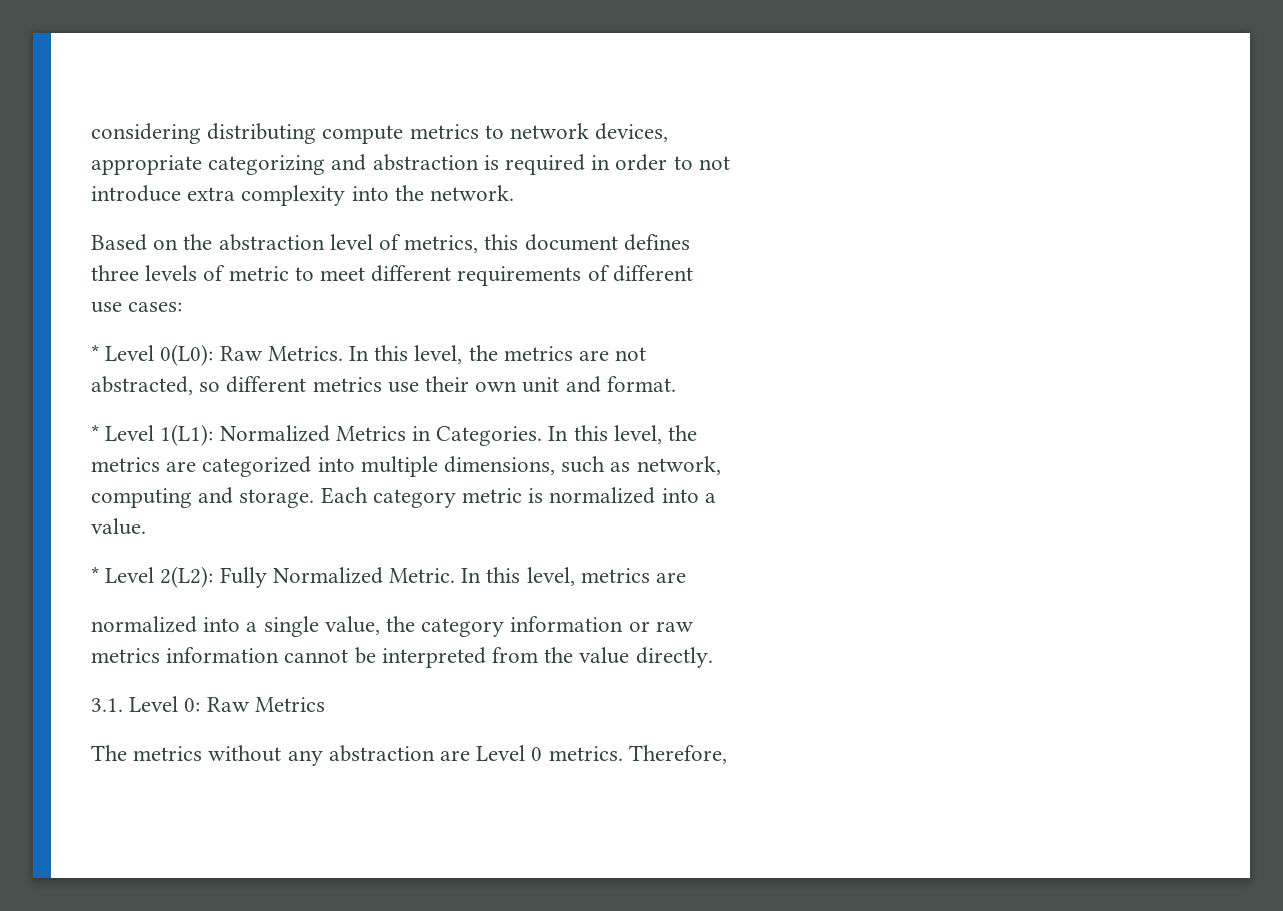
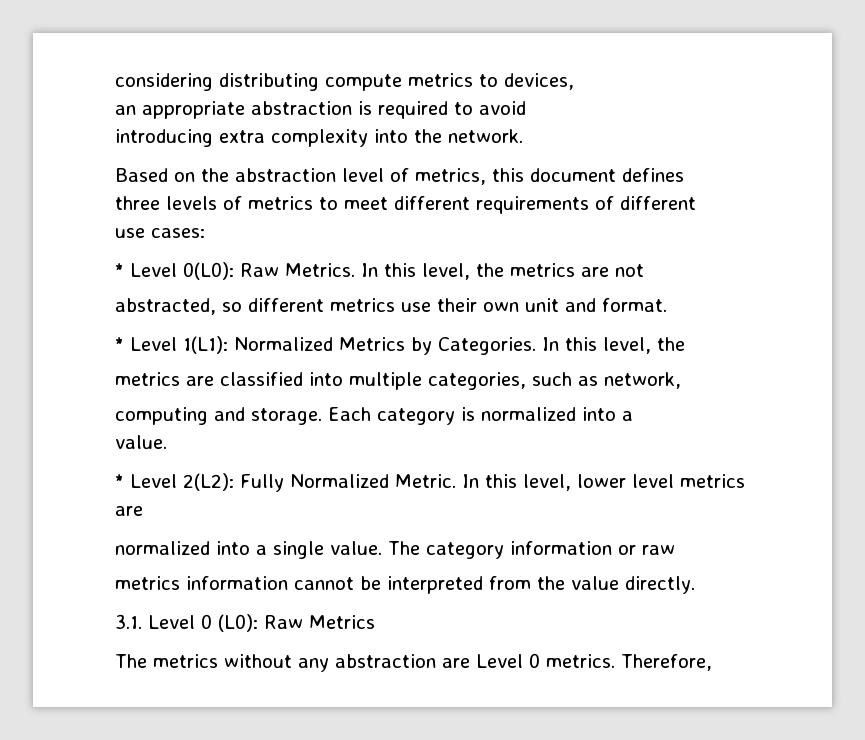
[510,123,590,139] network -> (498, 80) none
[91,154,730,175] [91,185,181,202] appropriate categorizing and abstraction is required in order to not // introduce -> [115,101,526,119] [115,129,213,147] an appropriate abstraction is required to avoid // introducing
[228,266,289,281] metric -> [248,196,313,210] metrics
[412,426,432,441] in -> [411,337,432,355] by
[202,456,312,477] categorized -> [220,372,303,386] classified
[444,456,556,475] dimensions, -> [428,372,526,390] categories,
[462,488,523,503] metric -> (455, 416) none
(575, 576) none -> [577,474,674,488] lower level
[324,616,416,635] value, the -> [330,541,420,555] value. The
[184,698,201,712] 0: -> [201,614,258,632] 0 (L0):

